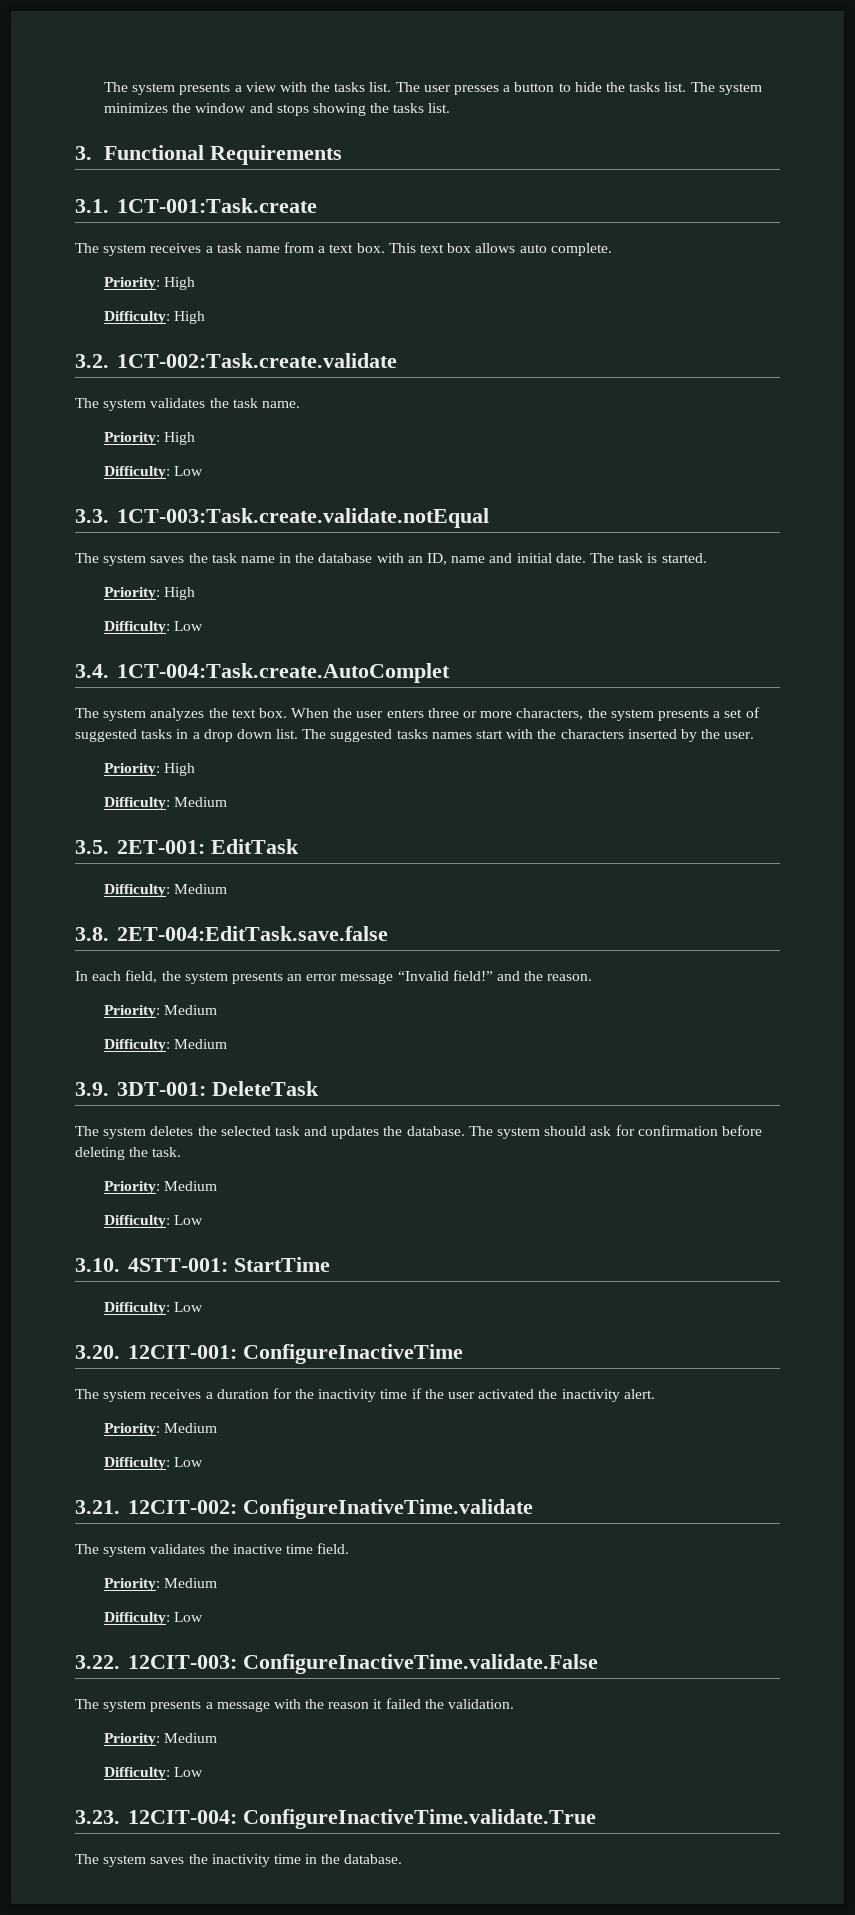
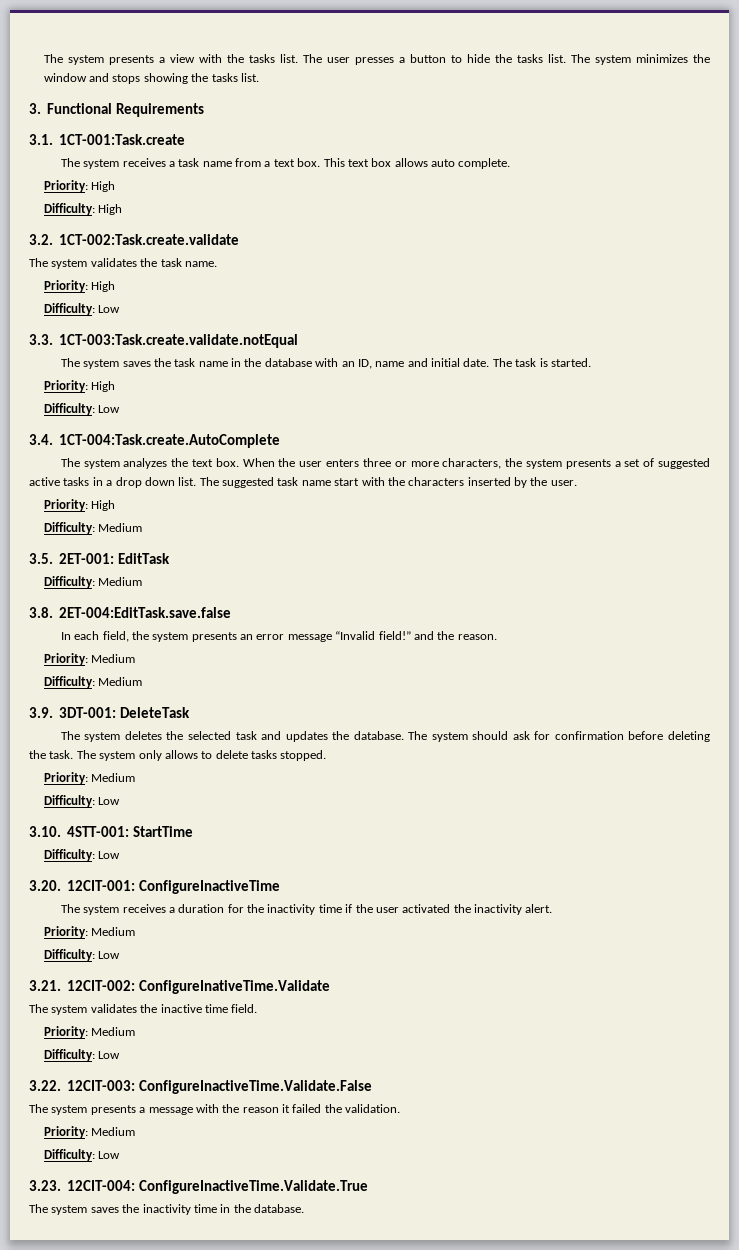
[116,663,450,683] 1CT-004:Task.create.AutoComplet -> [59,434,281,448] 1CT-004:Task.create.AutoComplete
(137, 735) none -> [29,477,60,486] active
[396,729,472,739] tasks names -> [277,477,331,486] task name
(182, 1152) none -> [76,750,327,761] The system only allows to delete tasks stopped.
[242,1499,533,1519] ConfigureInativeTime.validate -> [139,980,331,994] ConfigureInativeTime.Validate
[242,1654,598,1674] ConfigureInactiveTime.validate.False -> [139,1080,373,1094] ConfigureInactiveTime.Validate.False
[242,1809,596,1829] ConfigureInactiveTime.validate.True -> [139,1180,369,1194] ConfigureInactiveTime.Validate.True

